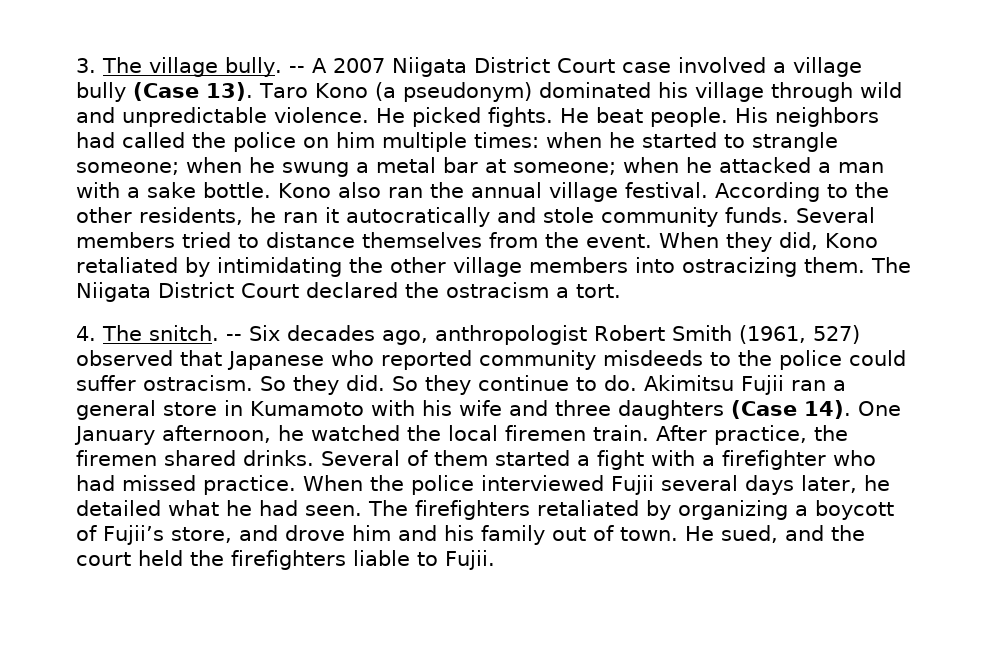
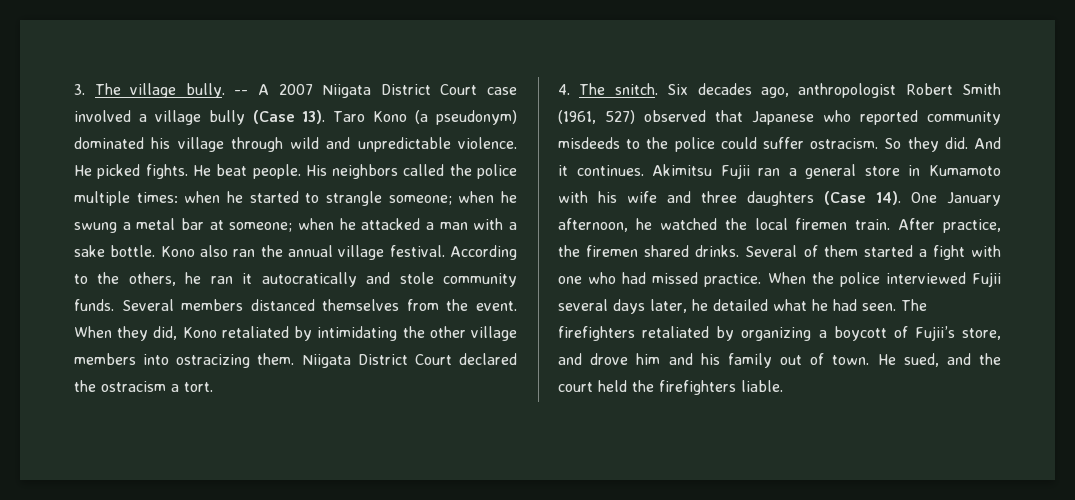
[76,132,115,148] had -> (399, 171) none
[303,132,375,148] on him -> (517, 171) none
[76,207,243,225] other residents, -> [128,272,176,286] others,
[182,232,355,248] tried to distance -> [250,299,315,311] distanced
[871,257,911,273] The -> (295, 359) none
[226,334,242,341] -- -> (658, 89) none
[392,375,637,395] So they continue to do. -> [974,137,1001,149] [558,165,644,176] And it continues.
[702,450,826,470] a firefighter -> [558,276,582,284] one
[353,550,495,570] liable to Fujii. -> [741,380,783,392] liable.

